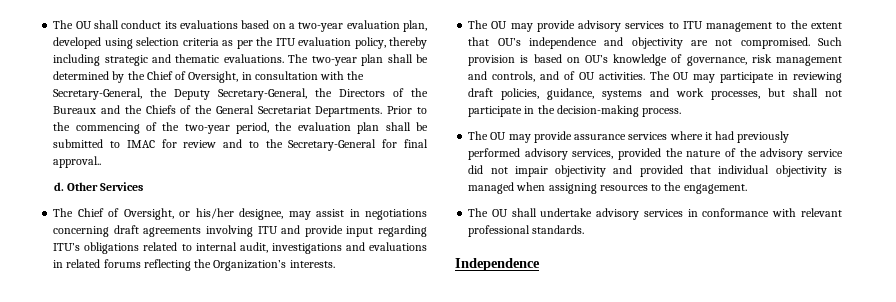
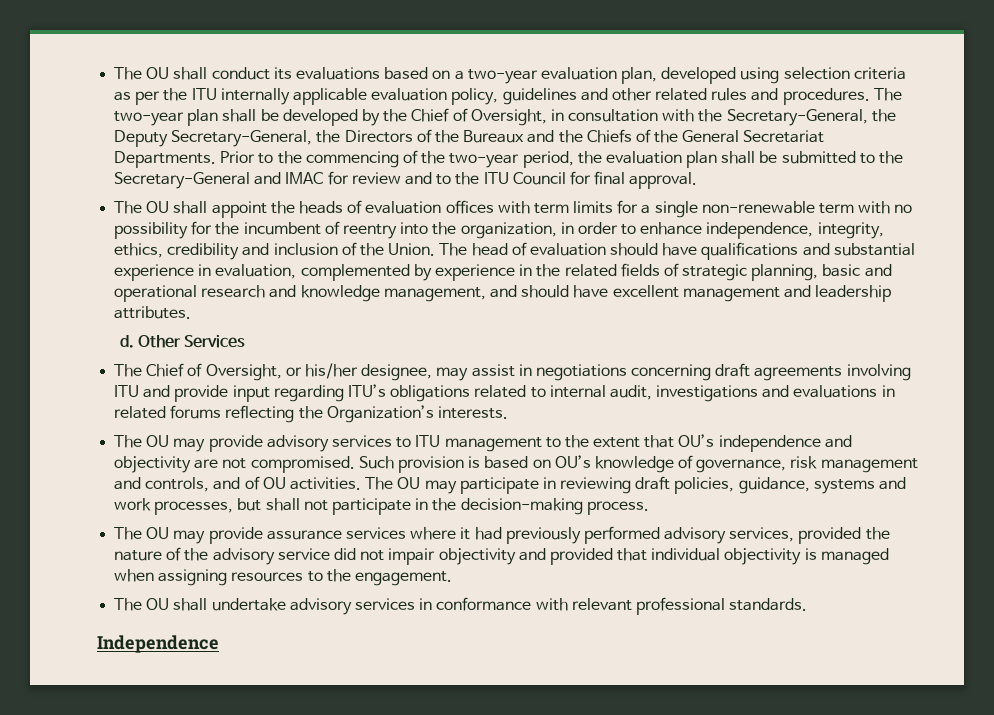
[298,37,427,49] [53,54,284,66] evaluation policy, thereby including strategic and thematic evaluations. -> [220,88,870,105] internally applicable evaluation policy, guidelines and other related rules and procedures.
[53,71,110,80] determined -> [282,109,358,126] developed
(120, 144) none -> [879,151,904,164] [114,172,282,189] the Secretary-General and
[288,139,428,151] [53,156,102,168] Secretary-General for final approval.. -> [483,171,698,189] [114,200,913,218] [114,221,884,239] [114,242,915,260] [114,263,892,281] [114,285,892,302] [114,306,192,319] ITU Council for final approval. // The OU shall appoint the heads of evaluation offices with term limits for a single non-renewable term with no possibility for the incumbent of reentry into the organization, in order to enhance independence, integrity, ethics, credibility and inclusion of the Union. The head of evaluation should have qualifications and substantial experience in evaluation, complemented by experience in the related fields of strategic planning, basic and operational research and knowledge management, and should have excellent management and leadership attributes.

